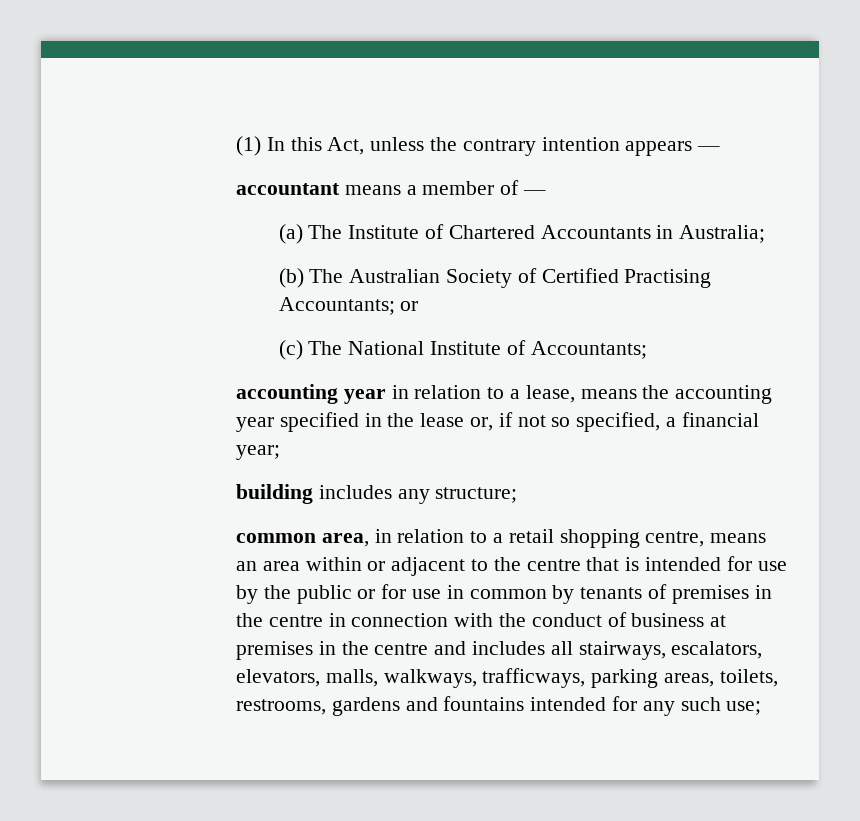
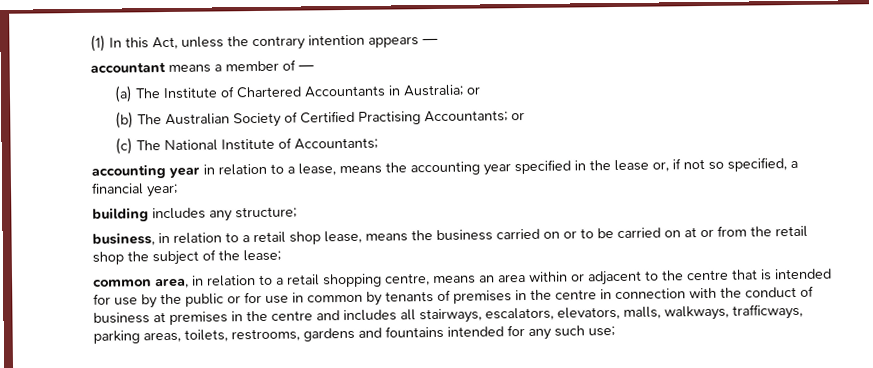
(766, 234) none -> [466,86,482,95] or
(518, 495) none -> [91,225,808,246] [91,249,281,266] // business, in relation to a retail shop lease, means the business carried on or to be carried on at or from the retail shop the subject of the lease;

